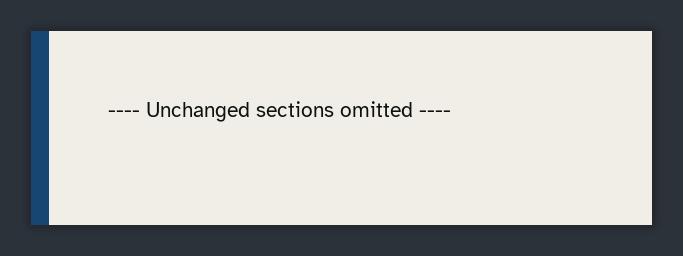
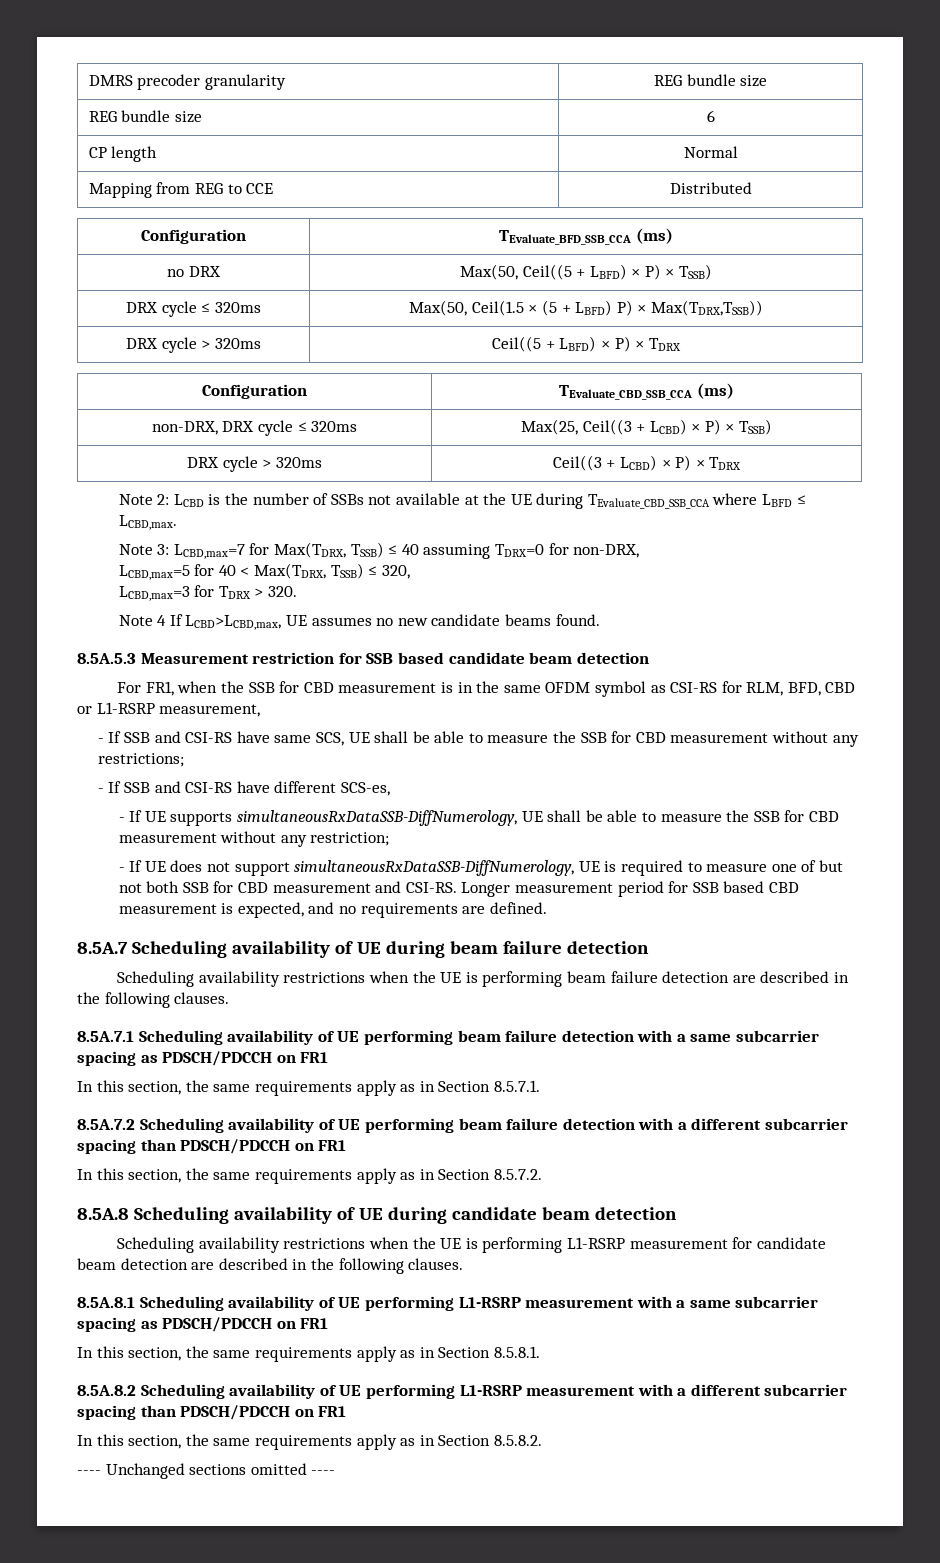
(108, 113) none -> [88,74,287,90] [653,74,768,87] [88,110,203,123] [706,110,715,122] [88,146,158,162] [683,146,738,158] [88,182,274,198] [669,182,752,194] [141,229,246,244] [499,228,673,245] [167,266,221,277] [459,264,713,280] [126,301,261,317] [409,300,763,316] [126,337,261,353] [492,336,681,352] [202,384,307,399] [559,383,734,400] [151,420,358,436] [520,419,773,435] [187,456,322,472] [552,455,742,471] [118,493,806,509] [118,515,177,530] [118,542,640,559] [118,563,410,580] [118,585,297,601] [118,614,600,630] [77,652,649,664] [117,681,856,697] [77,702,261,717] [97,731,859,747] [97,753,184,767] [97,781,390,796] [118,810,839,826] [118,831,390,847] [118,860,843,876] [118,881,799,897] [118,902,547,918] [77,941,650,958] [117,971,849,987] [77,992,230,1008] [77,1030,820,1045] [77,1051,329,1066] [77,1080,540,1096] [77,1118,849,1133] [77,1139,347,1154] [77,1168,542,1184] [77,1207,678,1224] [117,1237,826,1253] [77,1258,464,1274] [77,1296,819,1311] [77,1317,329,1332] [77,1346,540,1362] [77,1384,848,1399] [77,1405,347,1420] [77,1434,542,1450] DMRS precoder granularity | REG bundle size // REG bundle size | 6 // CP length | Normal // Mapping from REG to CCE | Distributed // Configuration | TEvaluate_BFD_SSB_CCA (ms) // no DRX | Max(50, Ceil((5 + LBFD) × P) × TSSB) // DRX cycle ≤ 320ms | Max(50, Ceil(1.5 × (5 + LBFD) P) × Max(TDRX,TSSB)) // DRX cycle > 320ms | Ceil((5 + LBFD) × P) × TDRX // Configuration | TEvaluate_CBD_SSB_CCA (ms) // non-DRX, DRX cycle ≤ 320ms | Max(25, Ceil((3 + LCBD) × P) × TSSB) // DRX cycle > 320ms | Ceil((3 + LCBD) × P) × TDRX // Note 2: LCBD is the number of SSBs not available at the UE during TEvaluate_CBD_SSB_CCA where LBFD ≤ LCBD,max. // Note 3: LCBD,max=7 for Max(TDRX, TSSB) ≤ 40 assuming TDRX=0 for non-DRX, // LCBD,max=5 for 40 < Max(TDRX, TSSB) ≤ 320, // LCBD,max=3 for TDRX > 320. // Note 4 If LCBD>LCBD,max, UE assumes no new candidate beams found. // 8.5A.5.3 Measurement restriction for SSB based candidate beam detection // For FR1, when the SSB for CBD measurement is in the same OFDM symbol as CSI-RS for RLM, BFD, CBD or L1-RSRP measurement, // - If SSB and CSI-RS have same SCS, UE shall be able to measure the SSB for CBD measurement without any restrictions; // - If SSB and CSI-RS have different SCS-es, // - If UE supports simultaneousRxDataSSB-DiffNumerology, UE shall be able to measure the SSB for CBD measurement without any restriction; // - If UE does not support simultaneousRxDataSSB-DiffNumerology, UE is required to measure one of but not both SSB for CBD measurement and CSI-RS. Longer measurement period for SSB based CBD measurement is expected, and no requirements are defined. // 8.5A.7 Scheduling availability of UE during beam failure detection // Scheduling availability restrictions when the UE is performing beam failure detection are described in the following clauses. // 8.5A.7.1 Scheduling availability of UE performing beam failure detection with a same subcarrier spacing as PDSCH/PDCCH on FR1 // In this section, the same requirements apply as in Section 8.5.7.1. // 8.5A.7.2 Scheduling availability of UE performing beam failure detection with a different subcarrier spacing than PDSCH/PDCCH on FR1 // In this section, the same requirements apply as in Section 8.5.7.2. // 8.5A.8 Scheduling availability of UE during candidate beam detection // Scheduling availability restrictions when the UE is performing L1-RSRP measurement for candidate beam detection are described in the following clauses. // 8.5A.8.1 Scheduling availability of UE performing L1-RSRP measurement with a same subcarrier spacing as PDSCH/PDCCH on FR1 // In this section, the same requirements apply as in Section 8.5.8.1. // 8.5A.8.2 Scheduling availability of UE performing L1-RSRP measurement with a different subcarrier spacing than PDSCH/PDCCH on FR1 // In this section, the same requirements apply as in Section 8.5.8.2. //

